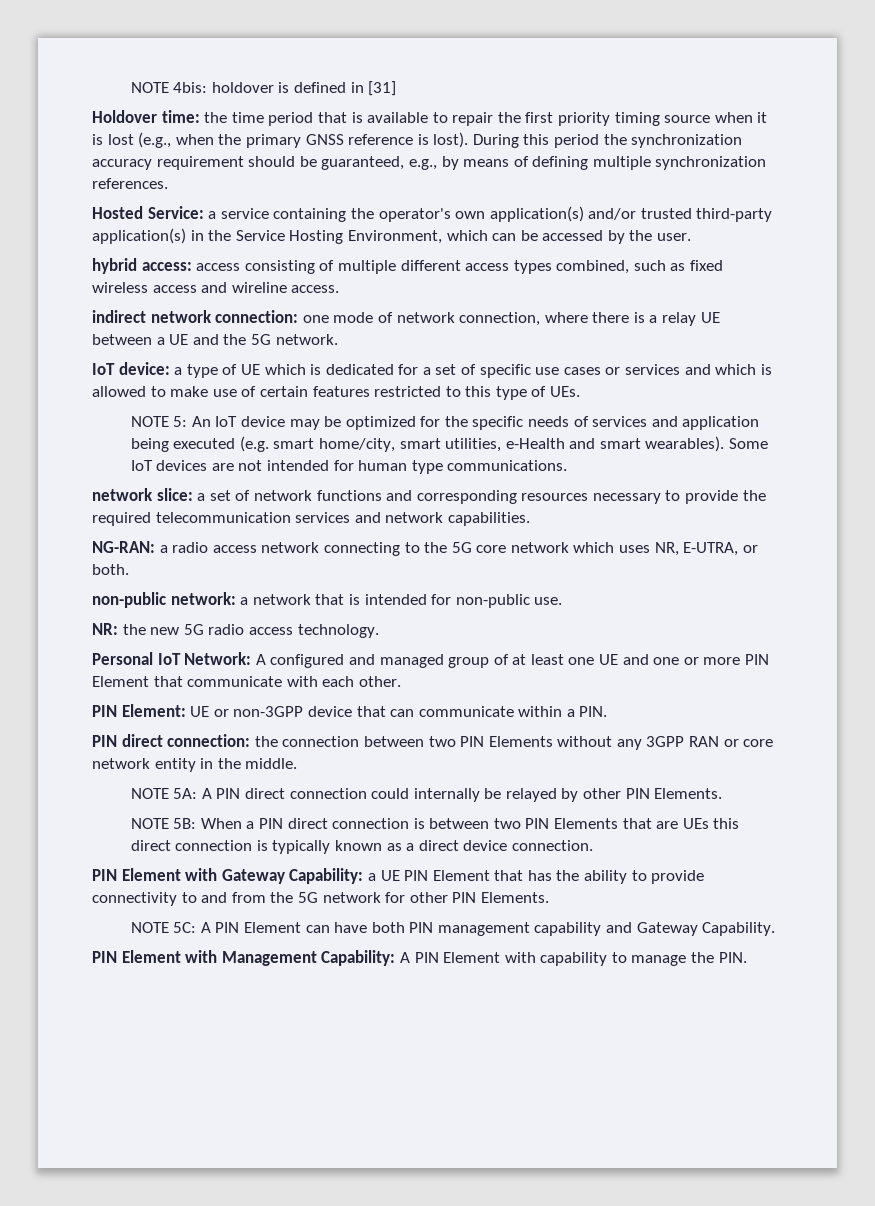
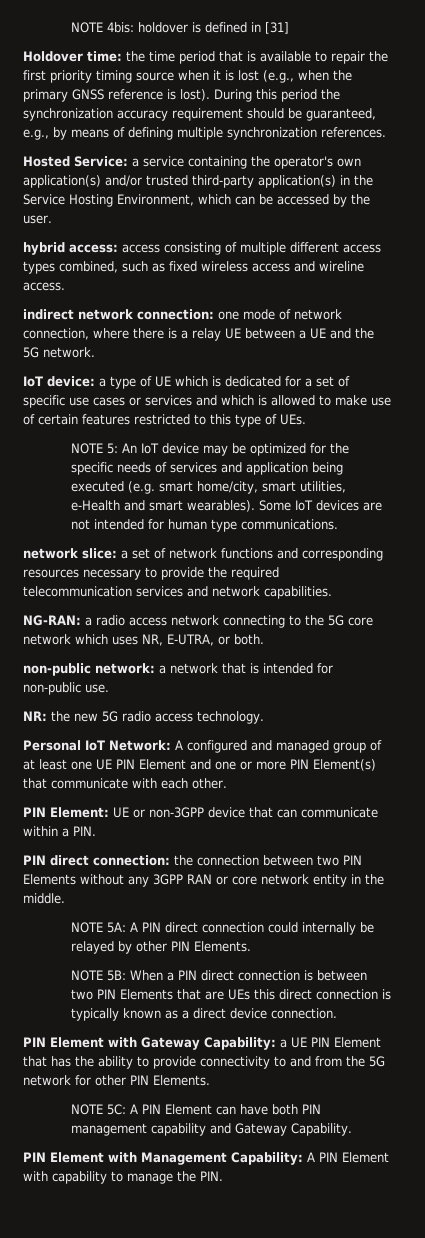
(619, 659) none -> [116,759,186,770] PIN Element
[92,676,149,687] Element -> [313,759,376,771] Element(s)

